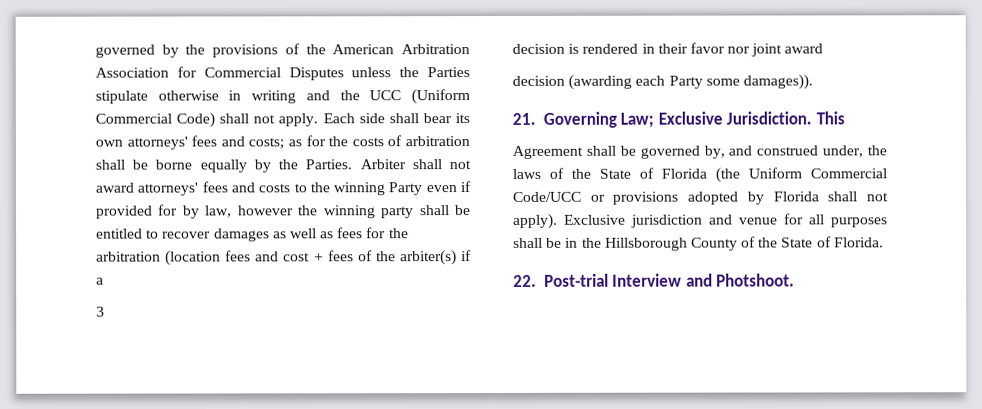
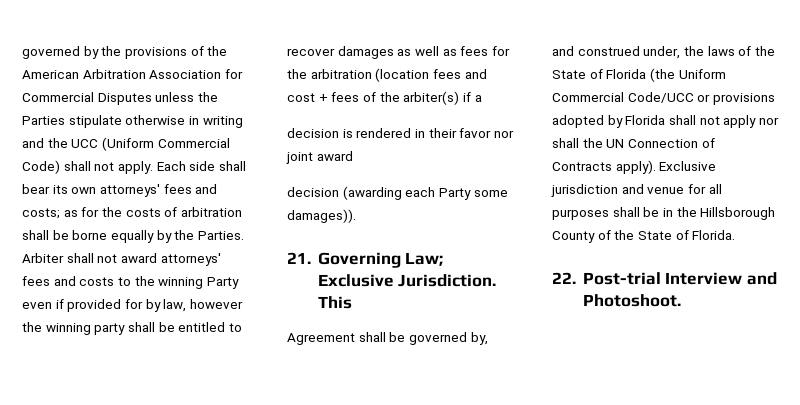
[96,306,105,317] // 3 -> (482, 98) none
(888, 197) none -> [723,115,779,128] [552,138,715,148] [552,162,612,171] apply nor shall the UN Connection of Contracts
[716,273,796,287] Photshoot. -> [582,294,681,307] Photoshoot.

